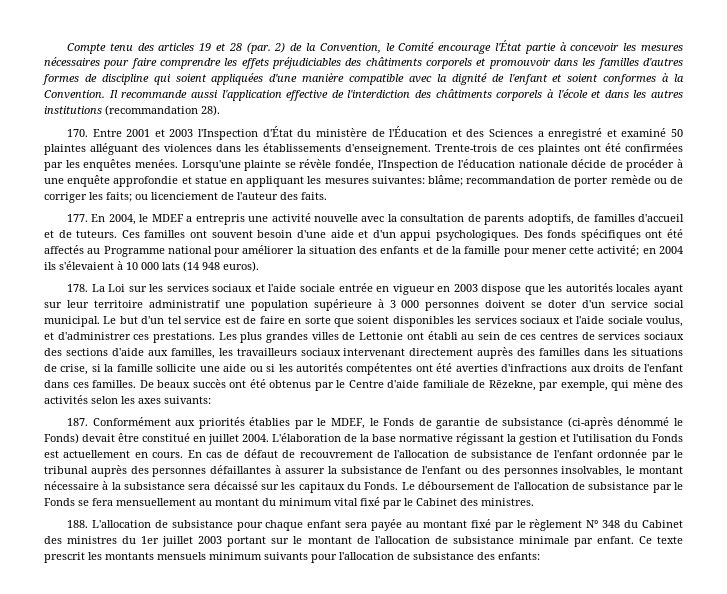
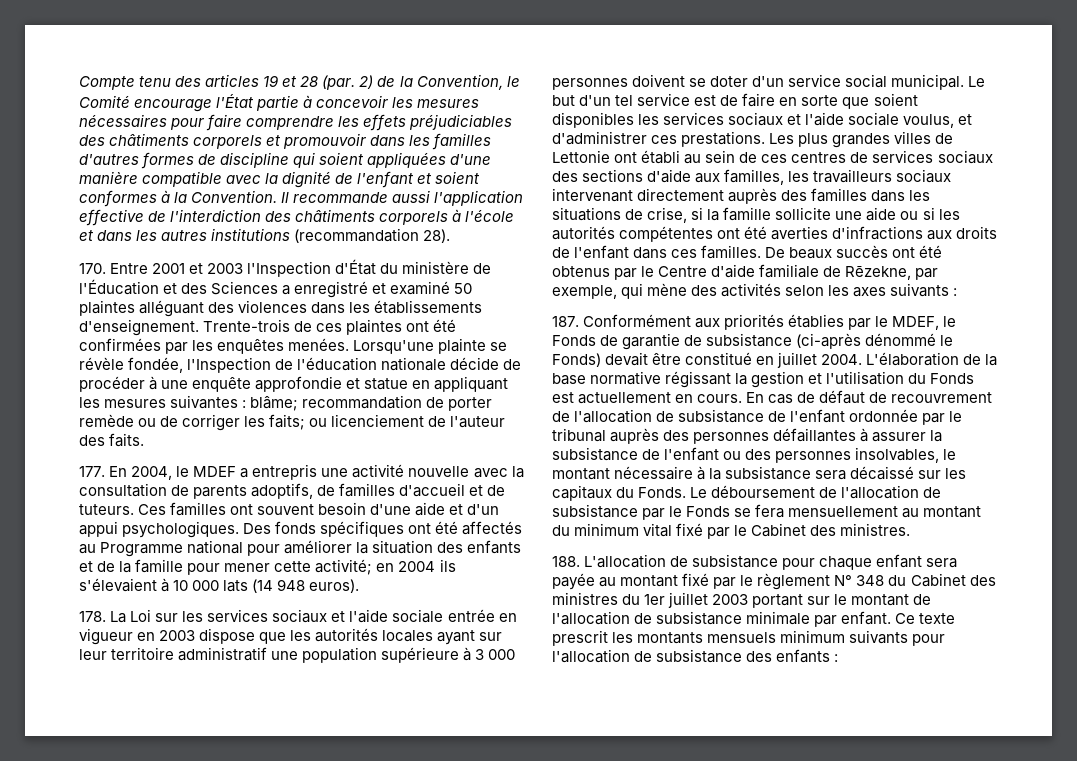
[371,176,425,184] suivantes: -> [170,395,247,409] suivantes :
[164,396,211,404] suivants: -> [890,283,958,297] suivants :
[498,552,540,560] enfants: -> [776,649,839,663] enfants :

